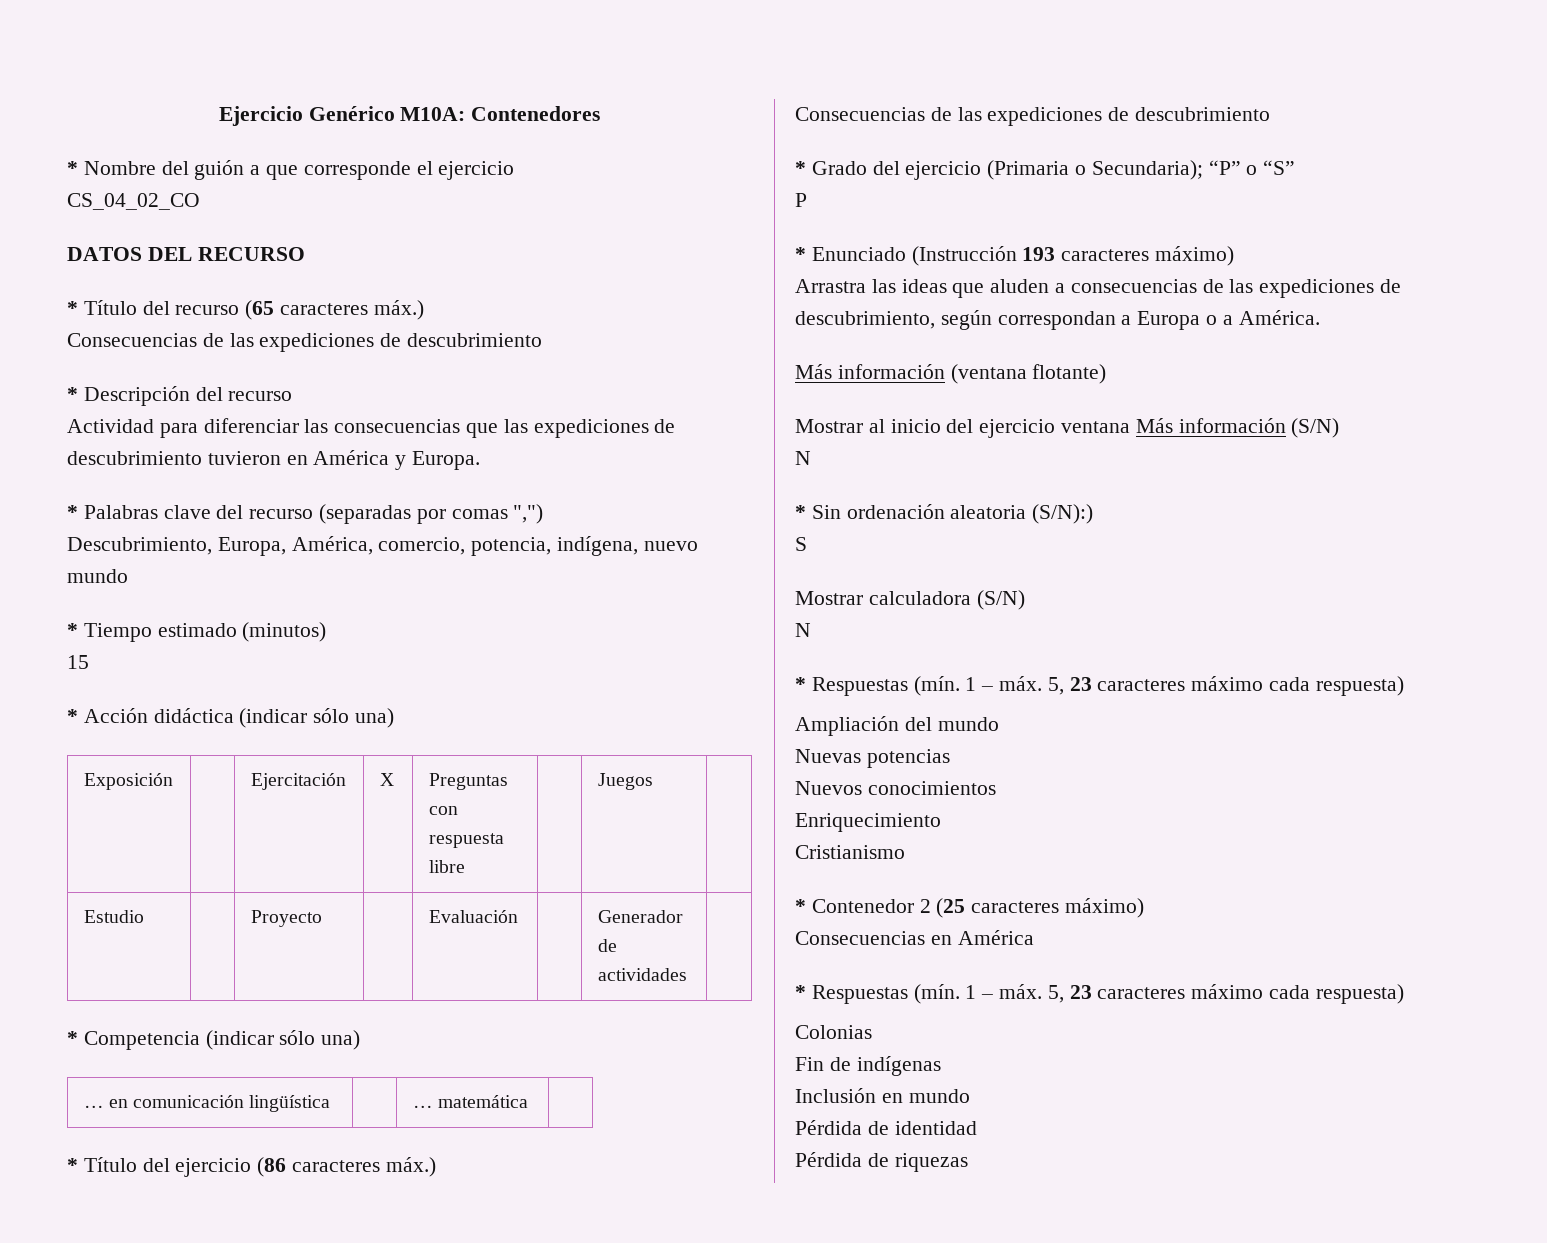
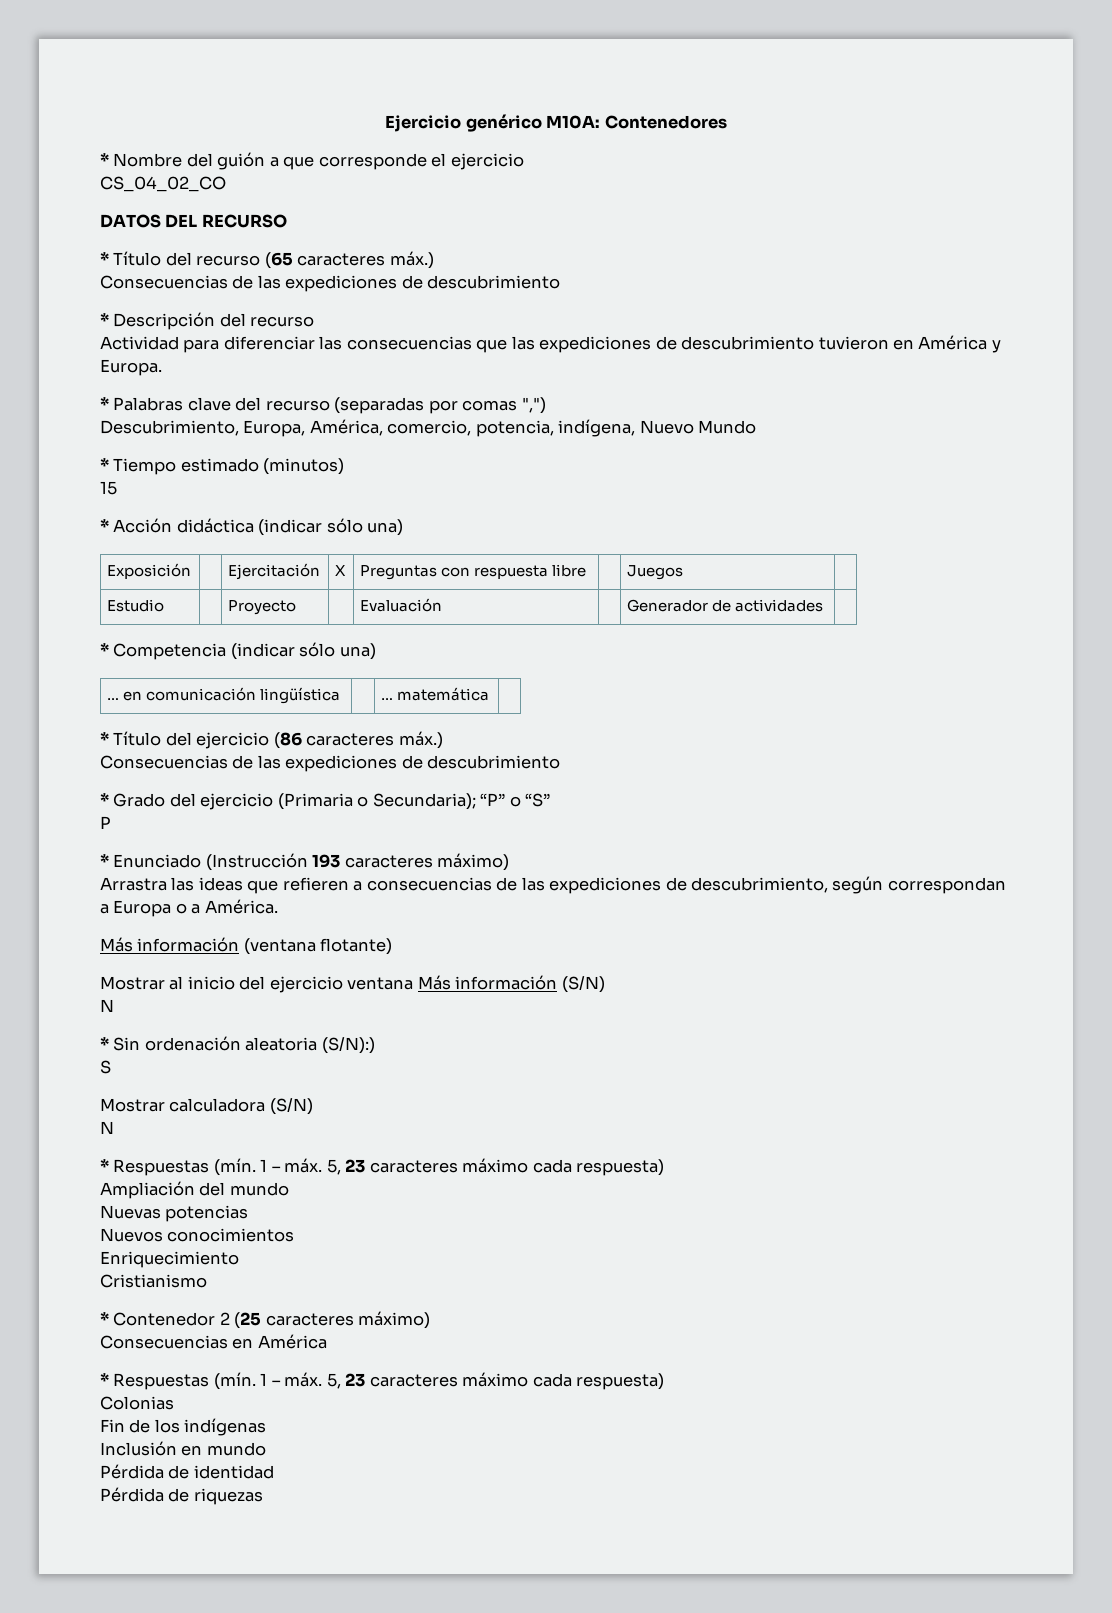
[308,106,395,121] Genérico -> [465,114,542,132] genérico
[643,541,698,551] [67,569,128,583] nuevo mundo -> [639,420,757,434] Nuevo Mundo
[990,279,1050,293] aluden -> [282,877,349,891] refieren
(851, 1064) none -> [154,1419,180,1433] los

